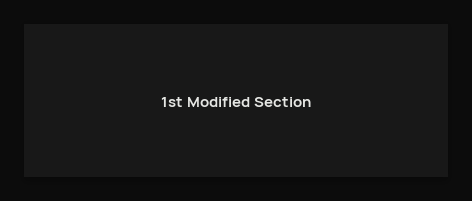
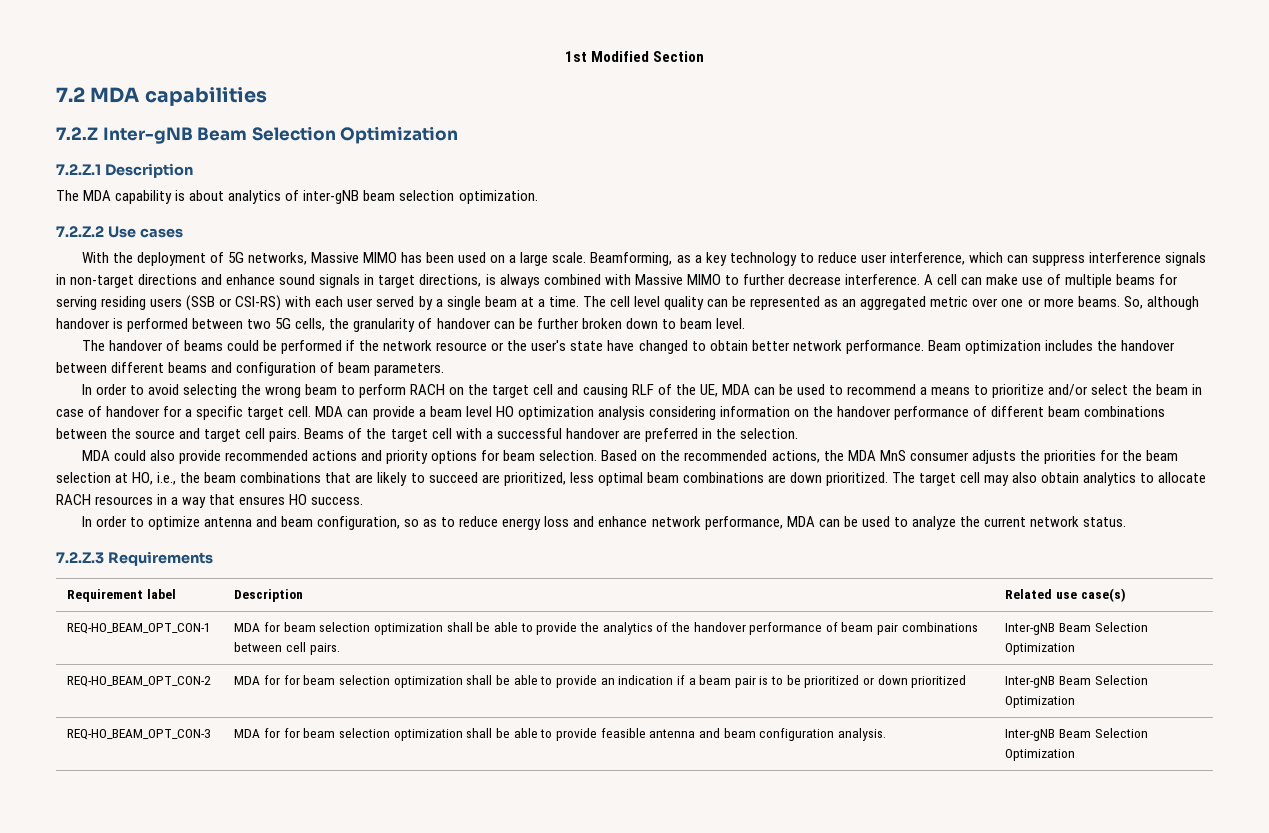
(312, 102) none -> [56,87,267,106] [56,126,459,144] [56,163,193,178] [56,190,538,204] [56,226,183,238] [81,252,1207,266] [56,274,1179,288] [56,295,1199,311] [56,318,745,332] [81,340,1176,354] [56,362,445,376] [81,384,1203,398] [56,406,1166,420] [56,428,798,442] [81,450,1179,464] [56,472,1207,486] [56,494,364,508] [81,516,1127,530] [56,551,213,566] [67,589,177,602] [234,589,304,602] [1005,588,1126,602] [67,623,212,634] [234,622,978,635] [234,642,340,655] [1005,622,1148,635] [1005,643,1076,655] [67,676,212,687] [234,675,967,688] [1005,675,1148,688] [1005,696,1076,708] [67,729,212,740] [234,728,886,741] [1005,728,1148,741] [1005,749,1076,761] // 7.2 MDA capabilities // 7.2.Z Inter-gNB Beam Selection Optimization // 7.2.Z.1 Description // The MDA capability is about analytics of inter-gNB beam selection optimization. // 7.2.Z.2 Use cases // With the deployment of 5G networks, Massive MIMO has been used on a large scale. Beamforming, as a key technology to reduce user interference, which can suppress interference signals in non-target directions and enhance sound signals in target directions, is always combined with Massive MIMO to further decrease interference. A cell can make use of multiple beams for serving residing users (SSB or CSI-RS) with each user served by a single beam at a time. The cell level quality can be represented as an aggregated metric over one or more beams. So, although handover is performed between two 5G cells, the granularity of handover can be further broken down to beam level. // The handover of beams could be performed if the network resource or the user's state have changed to obtain better network performance. Beam optimization includes the handover between different beams and configuration of beam parameters. // In order to avoid selecting the wrong beam to perform RACH on the target cell and causing RLF of the UE, MDA can be used to recommend a means to prioritize and/or select the beam in case of handover for a specific target cell. MDA can provide a beam level HO optimization analysis considering information on the handover performance of different beam combinations between the source and target cell pairs. Beams of the target cell with a successful handover are preferred in the selection. // MDA could also provide recommended actions and priority options for beam selection. Based on the recommended actions, the MDA MnS consumer adjusts the priorities for the beam selection at HO, i.e., the beam combinations that are likely to succeed are prioritized, less optimal beam combinations are down prioritized. The target cell may also obtain analytics to allocate RACH resources in a way that ensures HO success. // In order to optimize antenna and beam configuration, so as to reduce energy loss and enhance network performance, MDA can be used to analyze the current network status. // 7.2.Z.3 Requirements // Requirement label | Description | Related use case(s) // REQ-HO_BEAM_OPT_CON-1 | MDA for beam selection optimization shall be able to provide the analytics of the handover performance of beam pair combinations between cell pairs. | Inter-gNB Beam Selection Optimization // REQ-HO_BEAM_OPT_CON-2 | MDA for for beam selection optimization shall be able to provide an indication if a beam pair is to be prioritized or down prioritized | Inter-gNB Beam Selection Optimization // REQ-HO_BEAM_OPT_CON-3 | MDA for for beam selection optimization shall be able to provide feasible antenna and beam configuration analysis. | Inter-gNB Beam Selection Optimization

